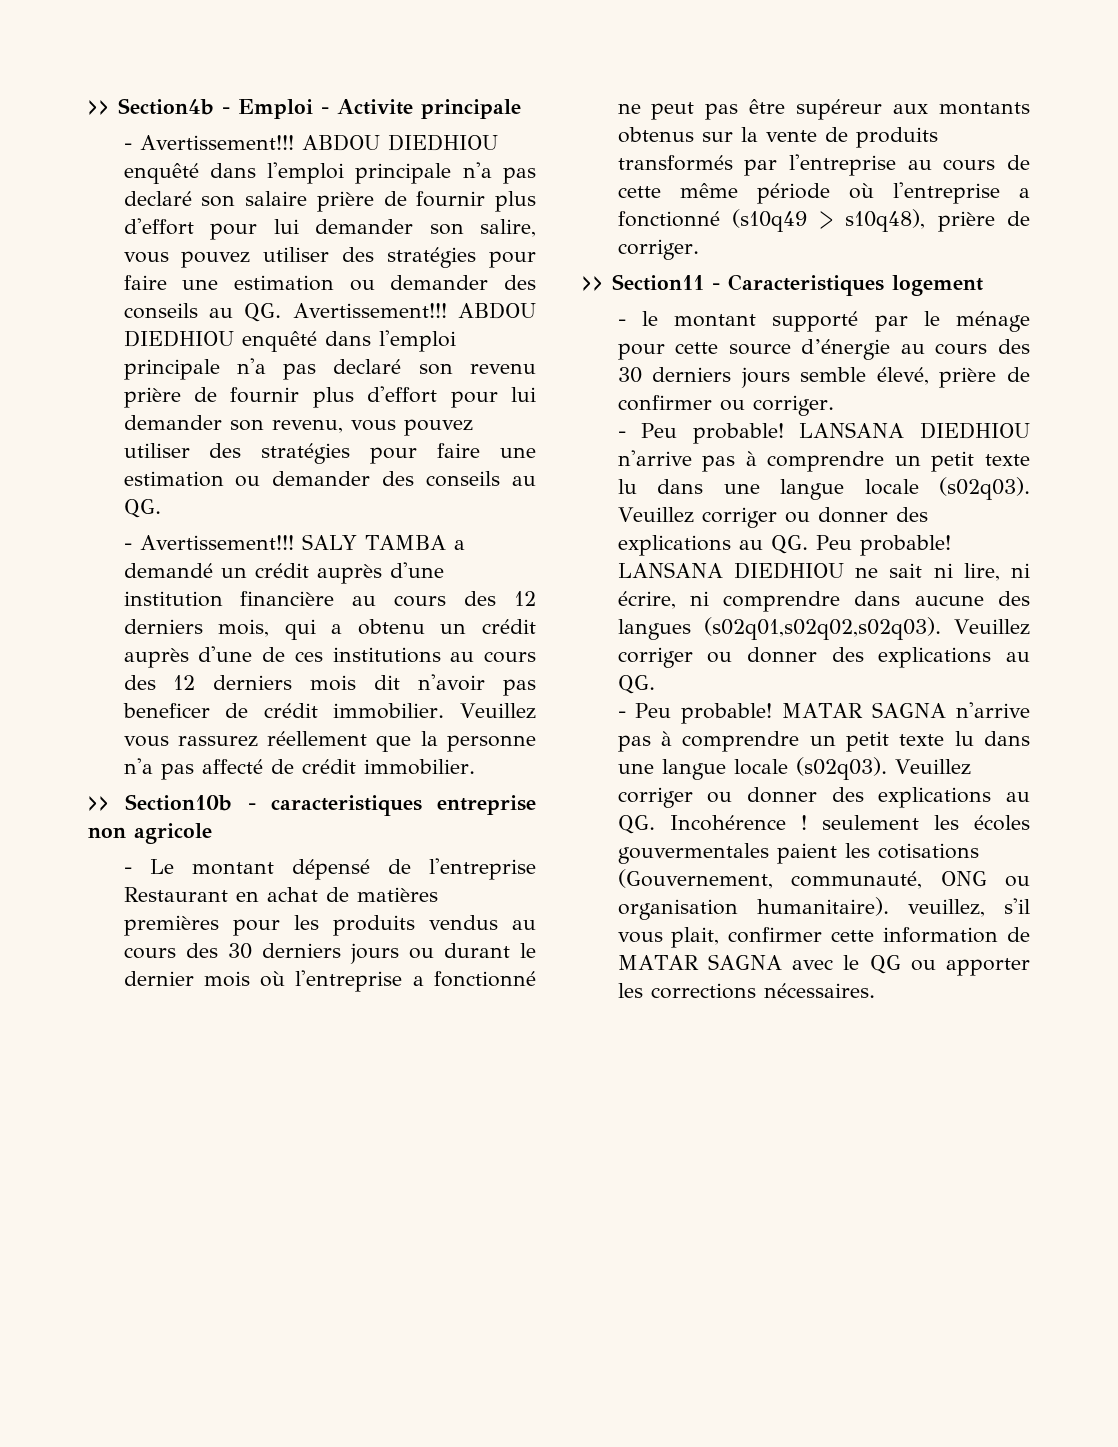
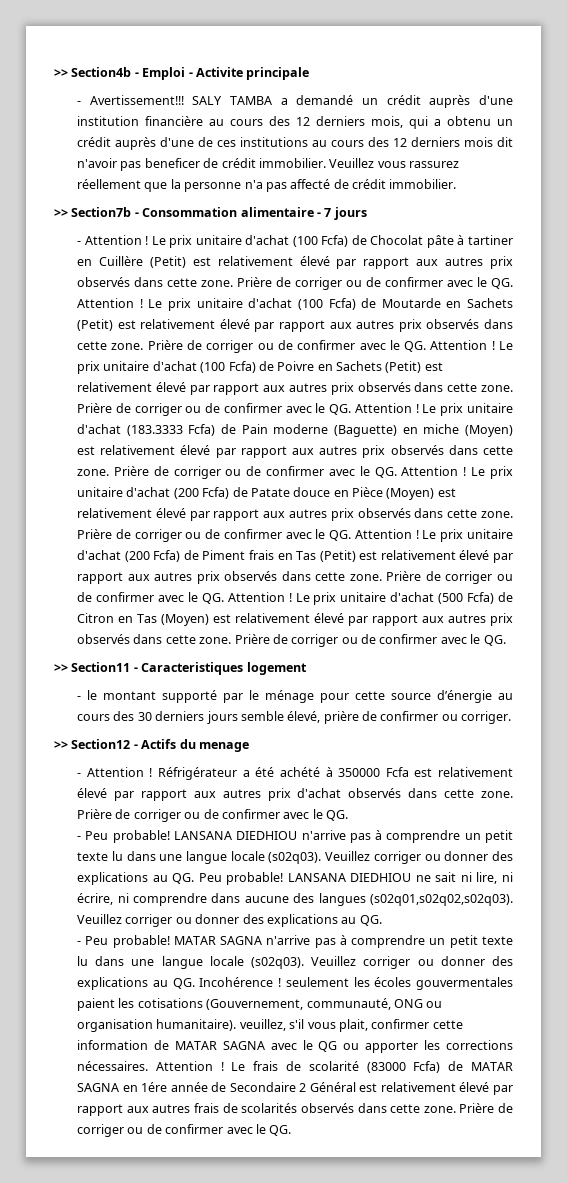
[123,134,498,151] [123,162,536,184] [123,191,536,212] [123,218,536,240] [123,247,536,268] [123,275,536,291] [123,302,536,322] [123,330,456,352] [123,358,536,380] [123,386,536,408] [123,415,473,436] [123,443,536,464] [123,471,536,487] [123,499,161,518] // - Avertissement!!! ABDOU DIEDHIOU enquêté dans l'emploi principale n'a pas declaré son salaire prière de fournir plus d'effort pour lui demander son salire, vous pouvez utiliser des stratégies pour faire une estimation ou demander des conseils au QG. Avertissement!!! ABDOU DIEDHIOU enquêté dans l'emploi principale n'a pas declaré son revenu prière de fournir plus d'effort pour lui demander son revenu, vous pouvez utiliser des stratégies pour faire une estimation ou demander des conseils au QG. -> (310, 73) none
[125,794,536,816] [88,823,212,844] [123,858,536,880] [123,887,438,902] [123,915,536,936] [123,943,536,964] [123,970,536,992] [617,99,1030,120] [617,127,938,148] [617,154,1030,176] [617,182,1030,204] [617,209,1030,232] [617,239,699,260] Section10b - caracteristiques entreprise non agricole // - Le montant dépensé de l'entreprise Restaurant en achat de matières premières pour les produits vendus au cours des 30 derniers jours ou durant le dernier mois où l'entreprise a fonctionné ne peut pas être supéreur aux montants obtenus sur la vente de produits transformés par l'entreprise au cours de cette même période où l'entreprise a fonctionné (s10q49 > s10q48), prière de corriger. -> [71,207,367,220] [77,235,514,248] [77,256,513,269] [77,277,513,290] [77,298,513,311] [77,319,513,332] [77,340,513,353] [77,361,443,374] [77,382,513,395] [77,403,514,416] [77,424,513,437] [77,445,513,458] [77,466,513,479] [77,487,456,500] [77,508,513,521] [77,529,514,542] [77,550,513,563] [77,571,513,584] [77,592,513,605] [77,613,513,626] [77,634,506,647] Section7b - Consommation alimentaire - 7 jours // - Attention ! Le prix unitaire d'achat (100 Fcfa) de Chocolat pâte à tartiner en Cuillère (Petit) est relativement élevé par rapport aux autres prix observés dans cette zone. Prière de corriger ou de confirmer avec le QG. Attention ! Le prix unitaire d'achat (100 Fcfa) de Moutarde en Sachets (Petit) est relativement élevé par rapport aux autres prix observés dans cette zone. Prière de corriger ou de confirmer avec le QG. Attention ! Le prix unitaire d'achat (100 Fcfa) de Poivre en Sachets (Petit) est relativement élevé par rapport aux autres prix observés dans cette zone. Prière de corriger ou de confirmer avec le QG. Attention ! Le prix unitaire d'achat (183.3333 Fcfa) de Pain moderne (Baguette) en miche (Moyen) est relativement élevé par rapport aux autres prix observés dans cette zone. Prière de corriger ou de confirmer avec le QG. Attention ! Le prix unitaire d'achat (200 Fcfa) de Patate douce en Pièce (Moyen) est relativement élevé par rapport aux autres prix observés dans cette zone. Prière de corriger ou de confirmer avec le QG. Attention ! Le prix unitaire d'achat (200 Fcfa) de Piment frais en Tas (Petit) est relativement élevé par rapport aux autres prix observés dans cette zone. Prière de corriger ou de confirmer avec le QG. Attention ! Le prix unitaire d'achat (500 Fcfa) de Citron en Tas (Moyen) est relativement élevé par rapport aux autres prix observés dans cette zone. Prière de corriger ou de confirmer avec le QG.
(834, 405) none -> [54,739,249,752] [77,767,513,780] [77,788,513,801] [77,809,349,822] // >> Section12 - Actifs du menage // - Attention ! Réfrigérateur a été achété à 350000 Fcfa est relativement élevé par rapport aux autres prix d'achat observés dans cette zone. Prière de corriger ou de confirmer avec le QG.
(875, 990) none -> [155,1061,513,1073] [77,1082,513,1095] [77,1103,513,1116] [77,1124,292,1137] Attention ! Le frais de scolarité (83000 Fcfa) de MATAR SAGNA en 1ére année de Secondaire 2 Général est relativement élevé par rapport aux autres frais de scolarités observés dans cette zone. Prière de corriger ou de confirmer avec le QG.

